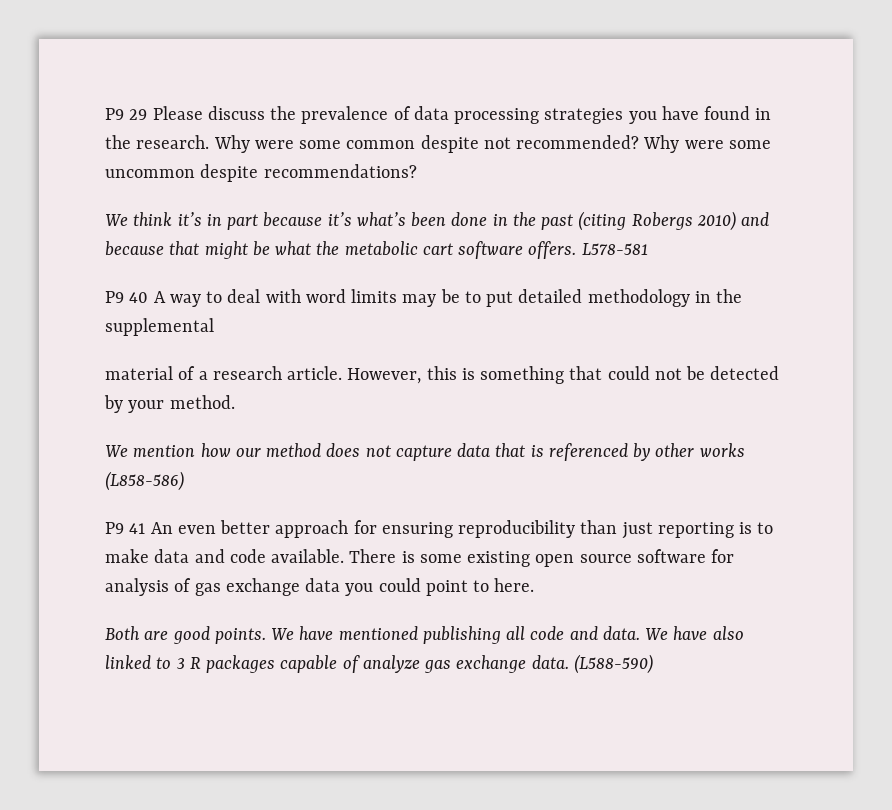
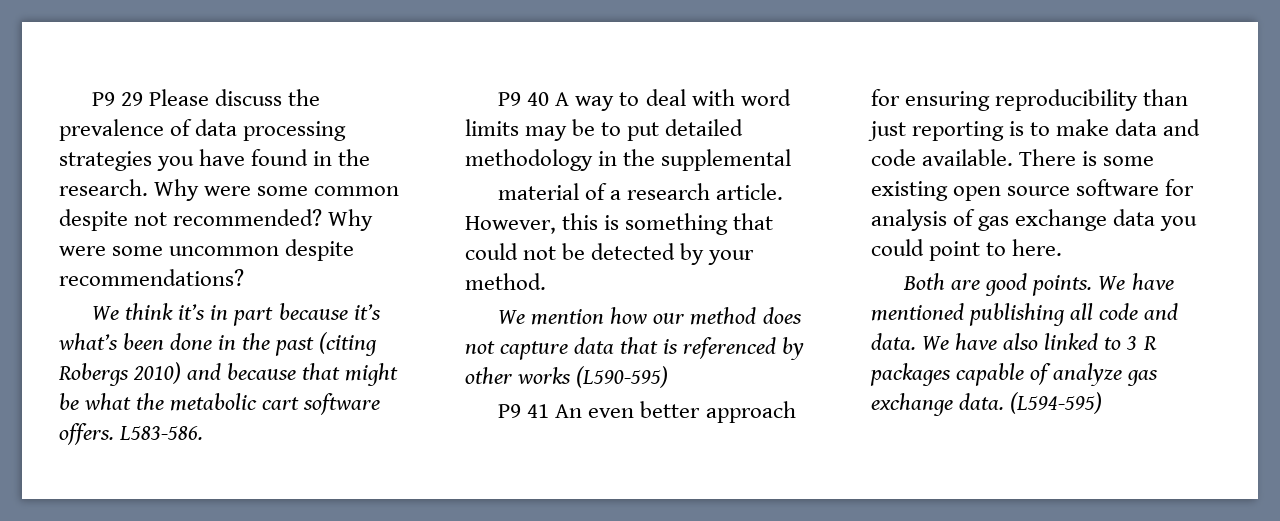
[581,243,648,255] L578-581 -> [119,426,204,440] L583-586.
[105,471,184,491] (L858-586) -> [576,366,669,388] (L590-595)
[573,654,653,674] (L588-590) -> [1010,392,1103,414] (L594-595)

